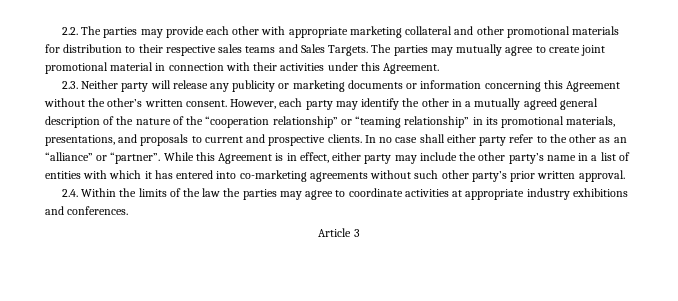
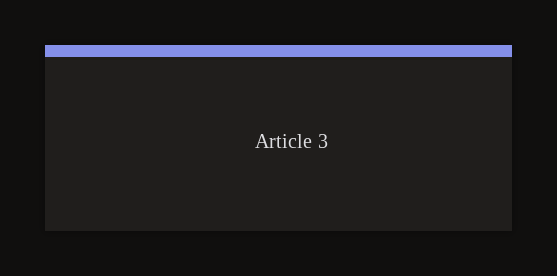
[61,26,620,38] [45,44,606,56] [45,62,440,74] [61,80,621,92] [44,98,598,110] [45,116,616,128] [45,134,627,146] [45,152,630,164] [45,170,625,182] [61,188,628,200] [45,206,129,215] 2.2. The parties may provide each other with appropriate marketing collateral and other promotional materials for distribution to their respective sales teams and Sales Targets. The parties may mutually agree to create joint promotional material in connection with their activities under this Agreement. // 2.3. Neither party will release any publicity or marketing documents or information concerning this Agreement without the other’s written consent. However, each party may identify the other in a mutually agreed general description of the nature of the “cooperation relationship” or “teaming relationship” in its promotional materials, presentations, and proposals to current and prospective clients. In no case shall either party refer to the other as an “alliance” or “partner”. While this Agreement is in effect, either party may include the other party’s name in a list of entities with which it has entered into co-marketing agreements without such other party’s prior written approval. // 2.4. Within the limits of the law the parties may agree to coordinate activities at appropriate industry exhibitions and conferences. // -> (255, 141) none

